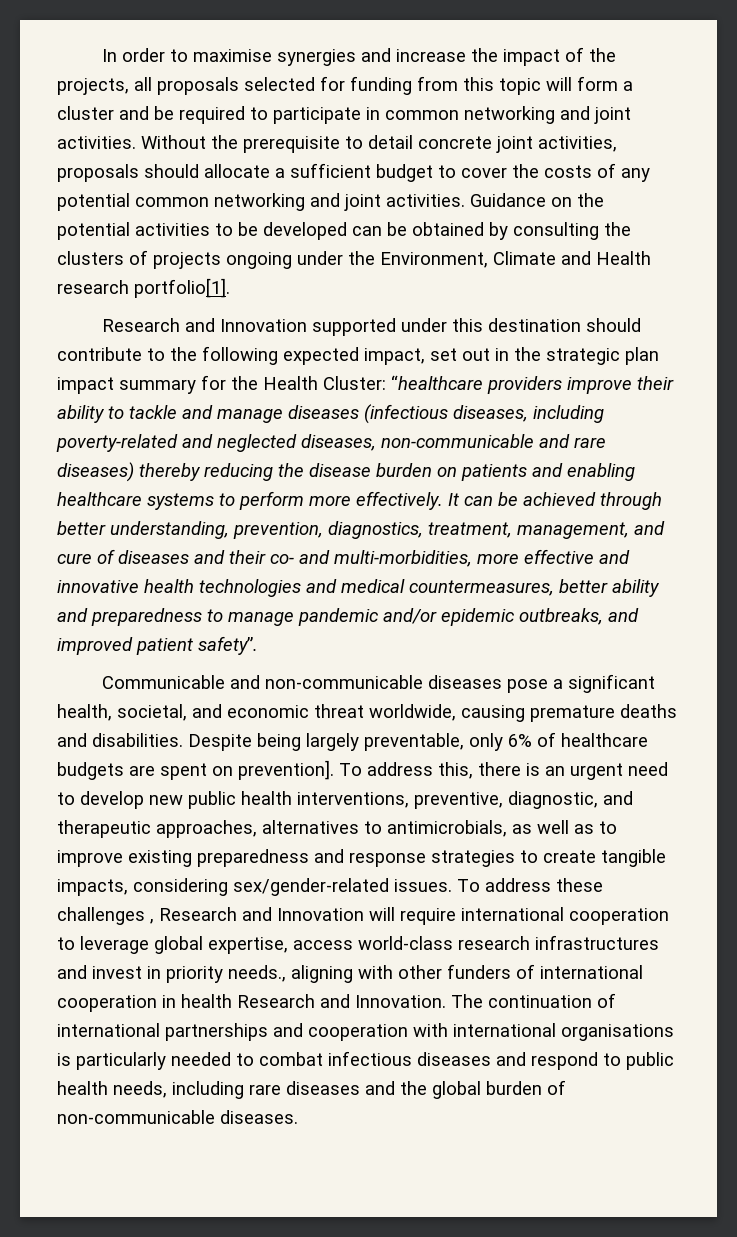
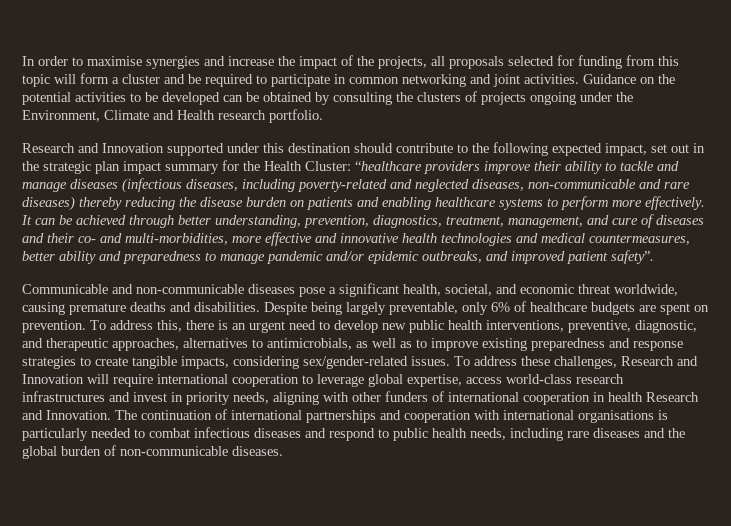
[141,135,617,153] [57,163,650,182] [57,193,465,211] Without the prerequisite to detail concrete joint activities, proposals should allocate a sufficient budget to cover the costs of any potential common networking and joint activities. -> (579, 79) none
[134,278,230,298] portfolio[1]. -> [269,109,323,123] portfolio.
[238,760,334,780] prevention]. -> [22,320,86,333] prevention.
[57,907,154,925] challenges , -> [554,356,617,369] challenges,
[228,965,286,982] needs., -> [233,392,269,404] needs,

